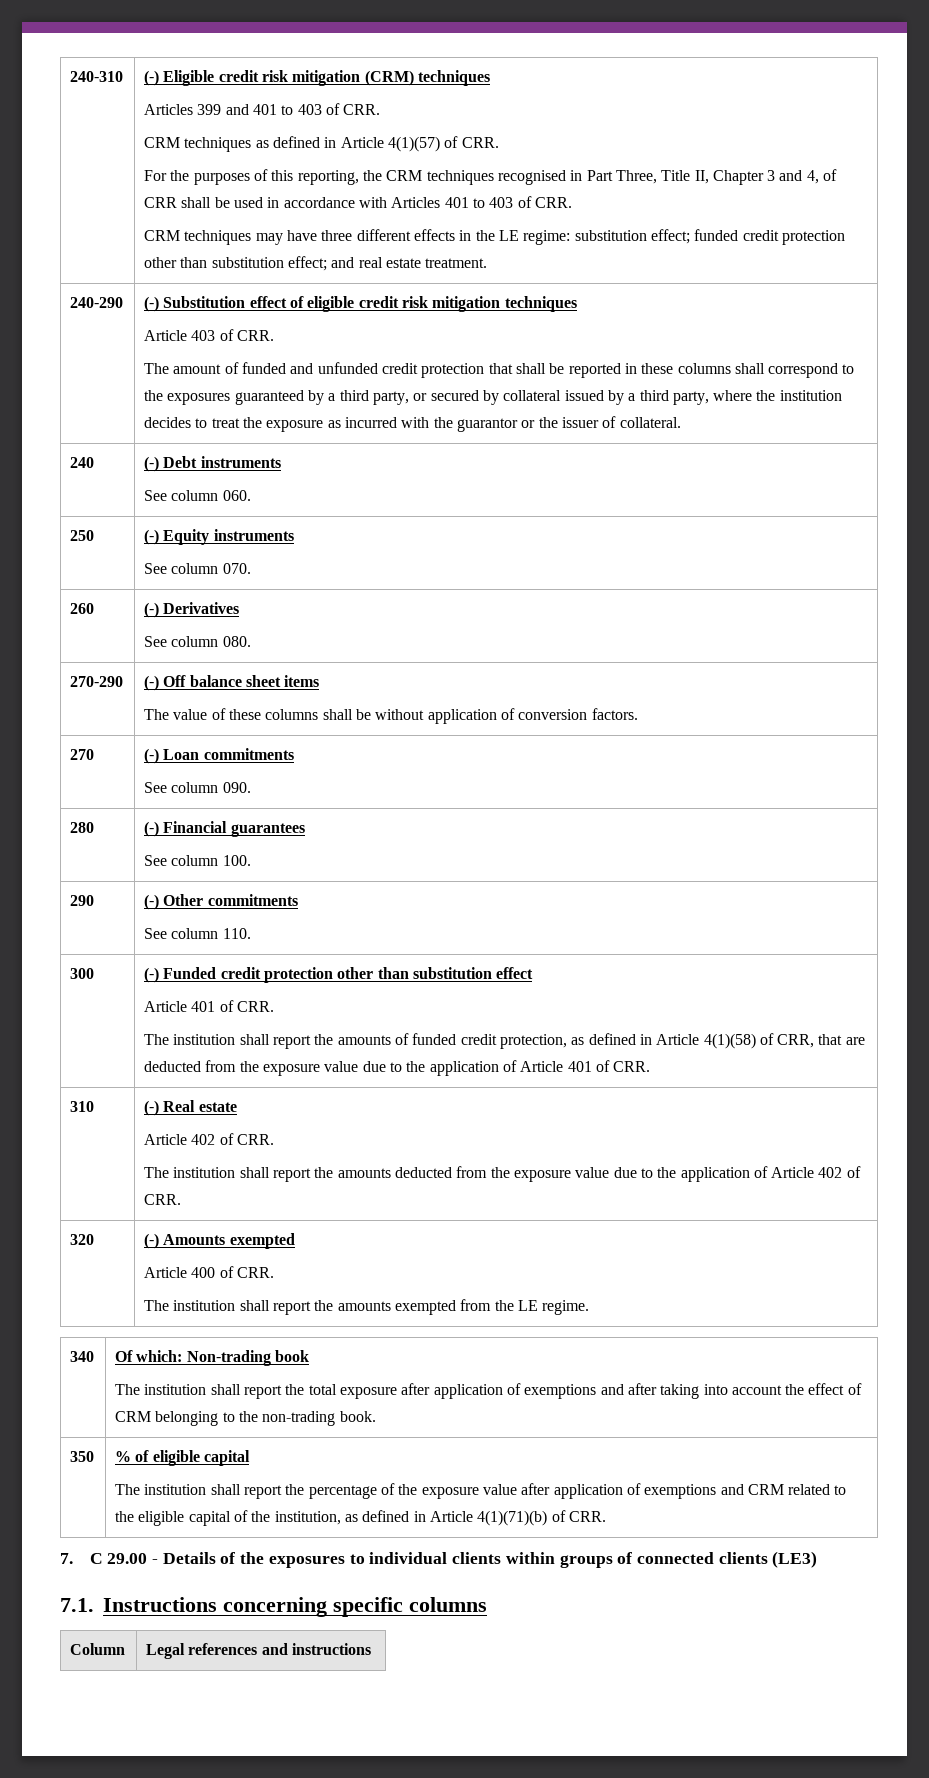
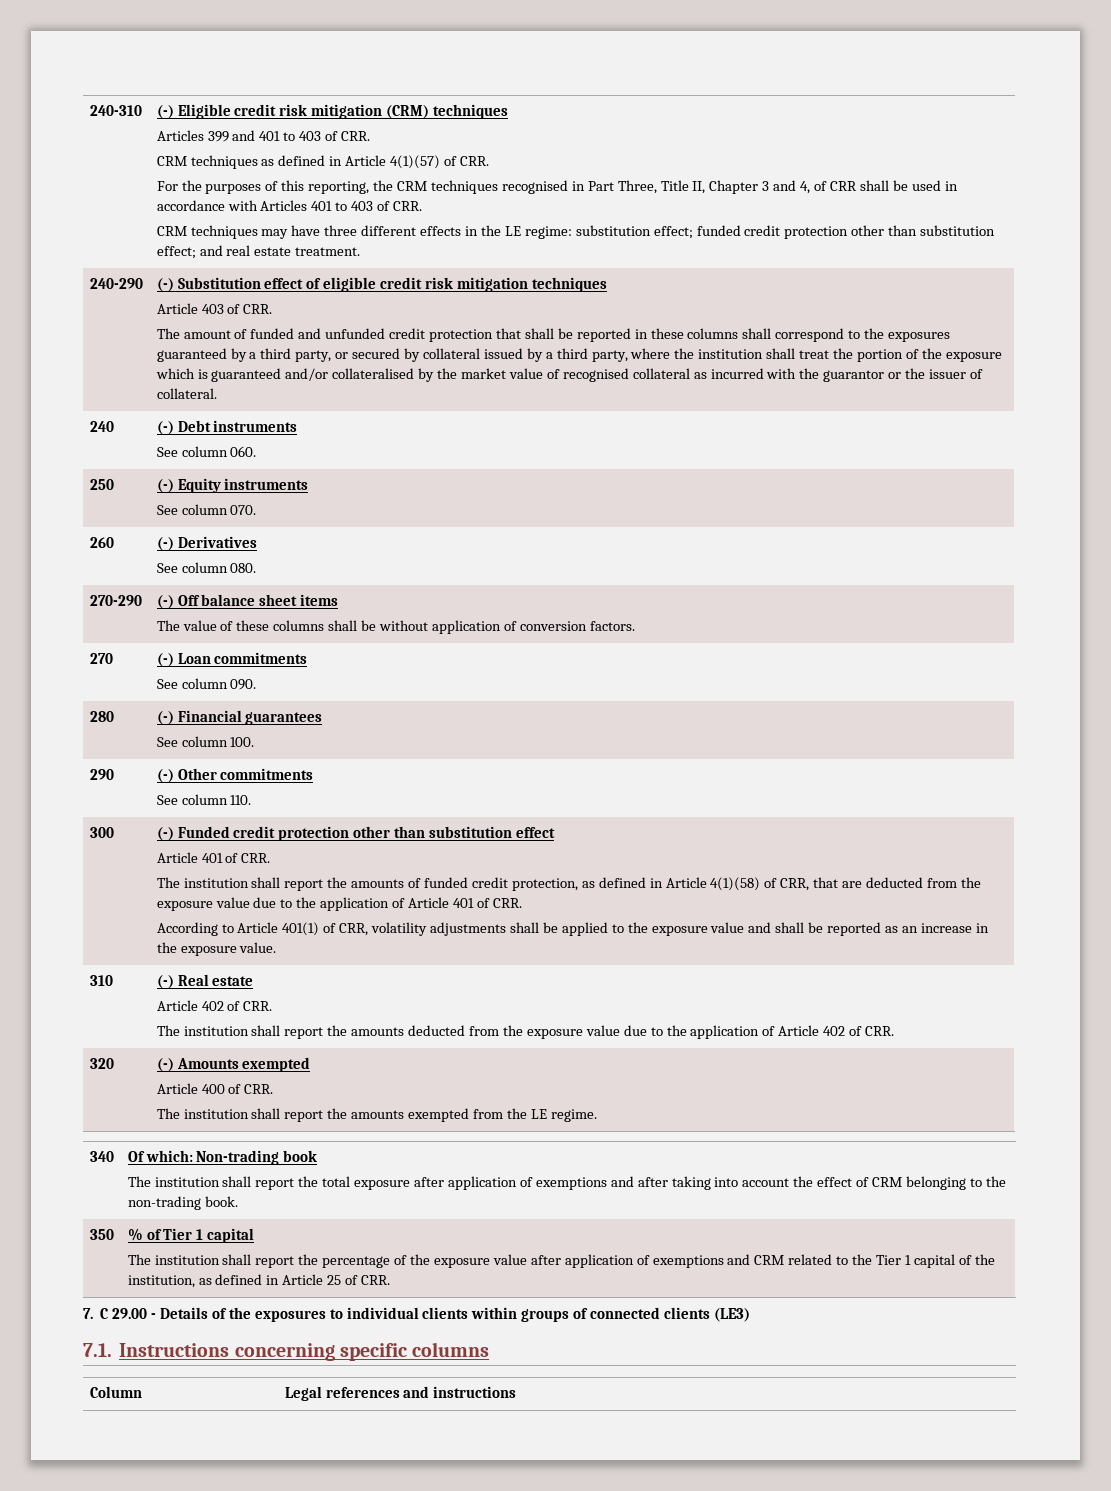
[144,417,324,432] decides to treat the exposure -> [766,348,1002,362] [155,368,690,382] shall treat the portion of the exposure which is guaranteed and/or collateralised by the market value of recognised collateral
(651, 1066) none -> [156,922,989,936] [156,942,277,956] // According to Article 401(1) of CRR, volatility adjustments shall be applied to the exposure value and shall be reported as an increase in the exposure value.
[152,1450,200,1466] eligible -> [163,1228,204,1240] Tier 1
[138,1511,185,1526] eligible -> [876,1255,911,1265] Tier 1
[477,1510,548,1526] 4(1)(71)(b) -> [327,1275,342,1285] 25

